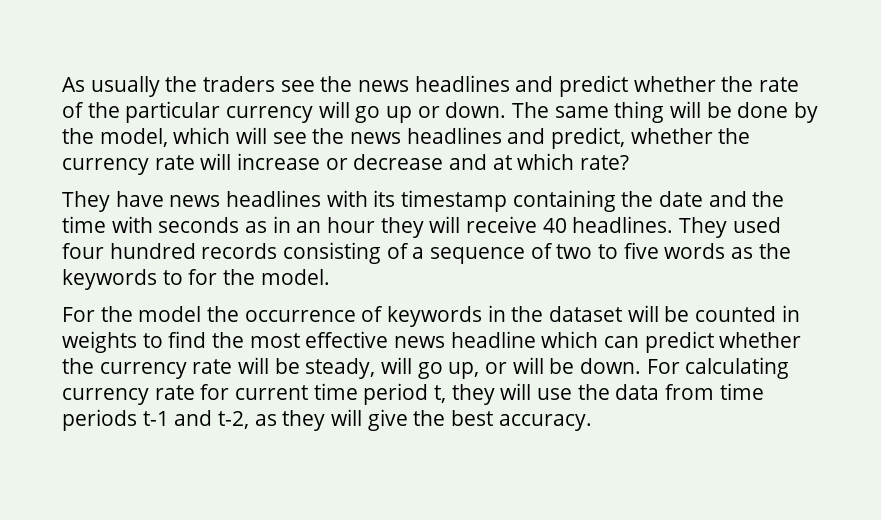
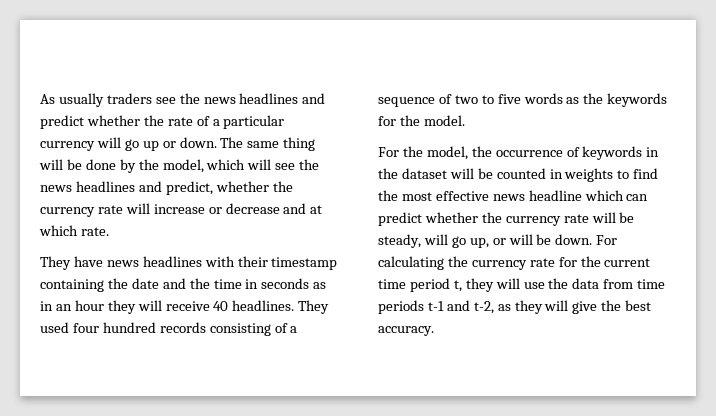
[165,76,198,92] the -> (104, 100) none
[87,102,120,118] the -> [212,119,220,126] a
[580,155,630,170] rate? -> [80,227,109,236] rate.
[373,190,396,207] its -> [237,256,268,267] their
[111,216,153,233] with -> [245,279,259,289] in
[162,270,183,285] to -> (668, 100) none
[138,306,202,322] model -> [426,146,468,160] model,
(790, 368) none -> [447,256,468,267] the
(230, 392) none -> [580,256,601,267] the

